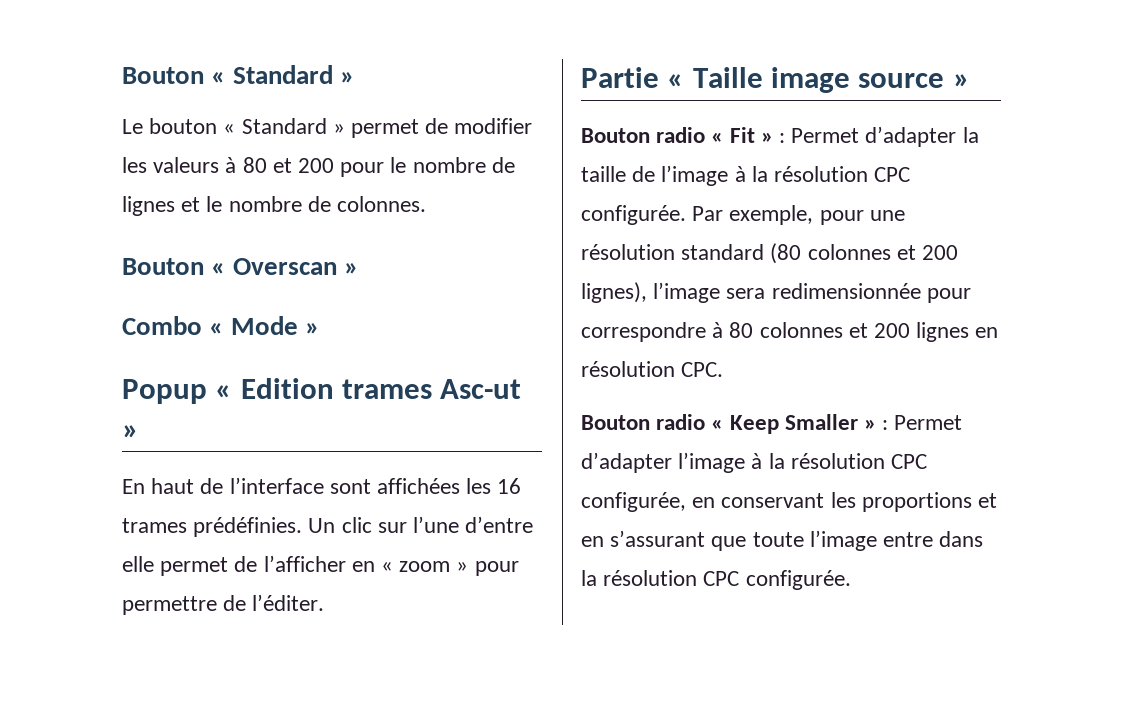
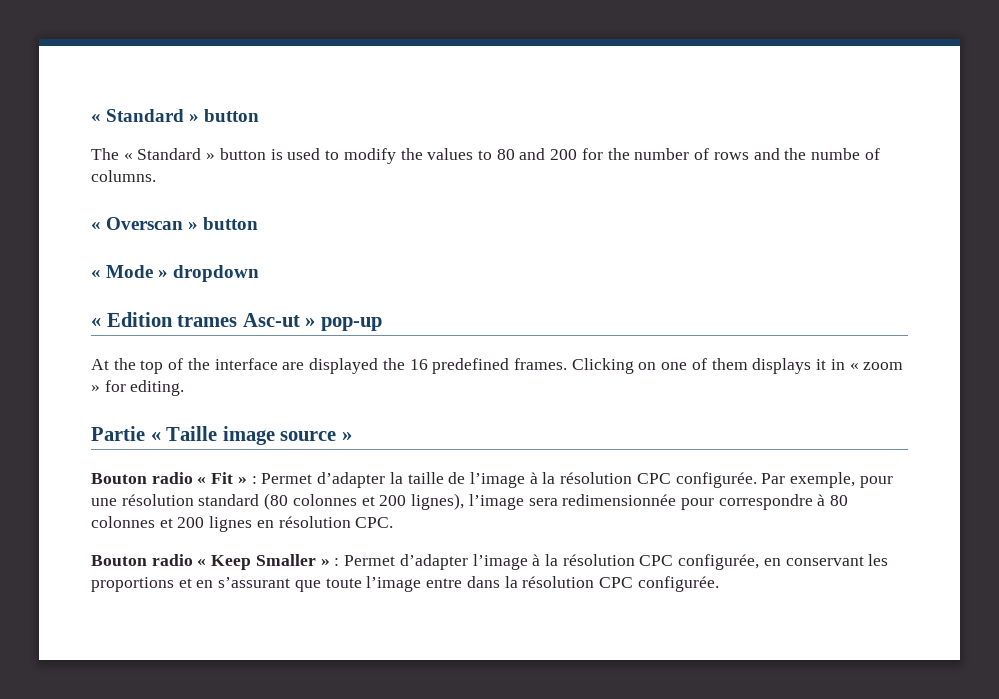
[122,65,356,84] [122,118,533,138] [122,157,515,177] [122,196,427,216] [122,258,204,275] Bouton « Standard » // Le bouton « Standard » permet de modifier les valeurs à 80 et 200 pour le nombre de lignes et le nombre de colonnes. // Bouton -> [91,109,260,122] [91,148,880,164] [91,170,156,182] « Standard » button // The « Standard » button is used to modify the values to 80 and 200 for the number of rows and the numbe of columns. //
[122,316,202,335] // Combo -> [203,217,259,230] button //
[122,379,207,404] // Popup -> [173,265,260,282] dropdown //
[122,477,522,494] [122,516,534,537] [122,555,519,576] [122,594,325,615] // En haut de l’interface sont affichées les 16 trames prédéfinies. Un clic sur l’une d’entre elle permet de l’afficher en « zoom » pour permettre de l’éditer. -> [320,317,382,331] [91,358,904,374] [91,380,185,396] pop-up // At the top of the interface are displayed the 16 predefined frames. Clicking on one of them displays it in « zoom » for editing.

